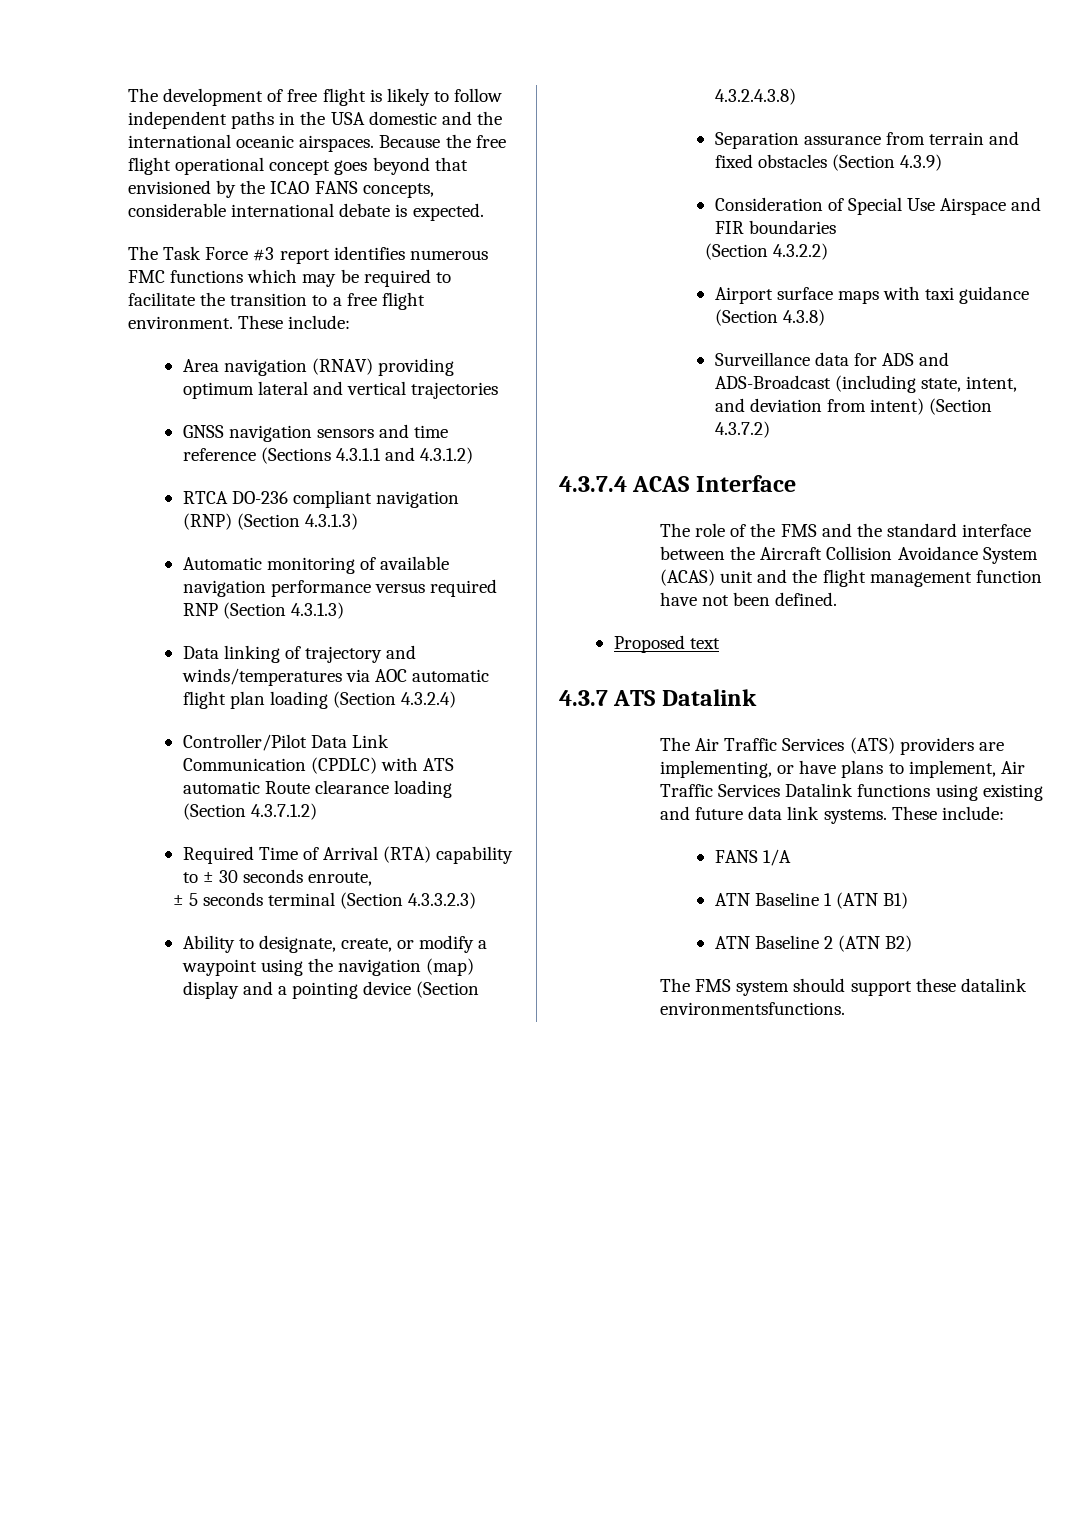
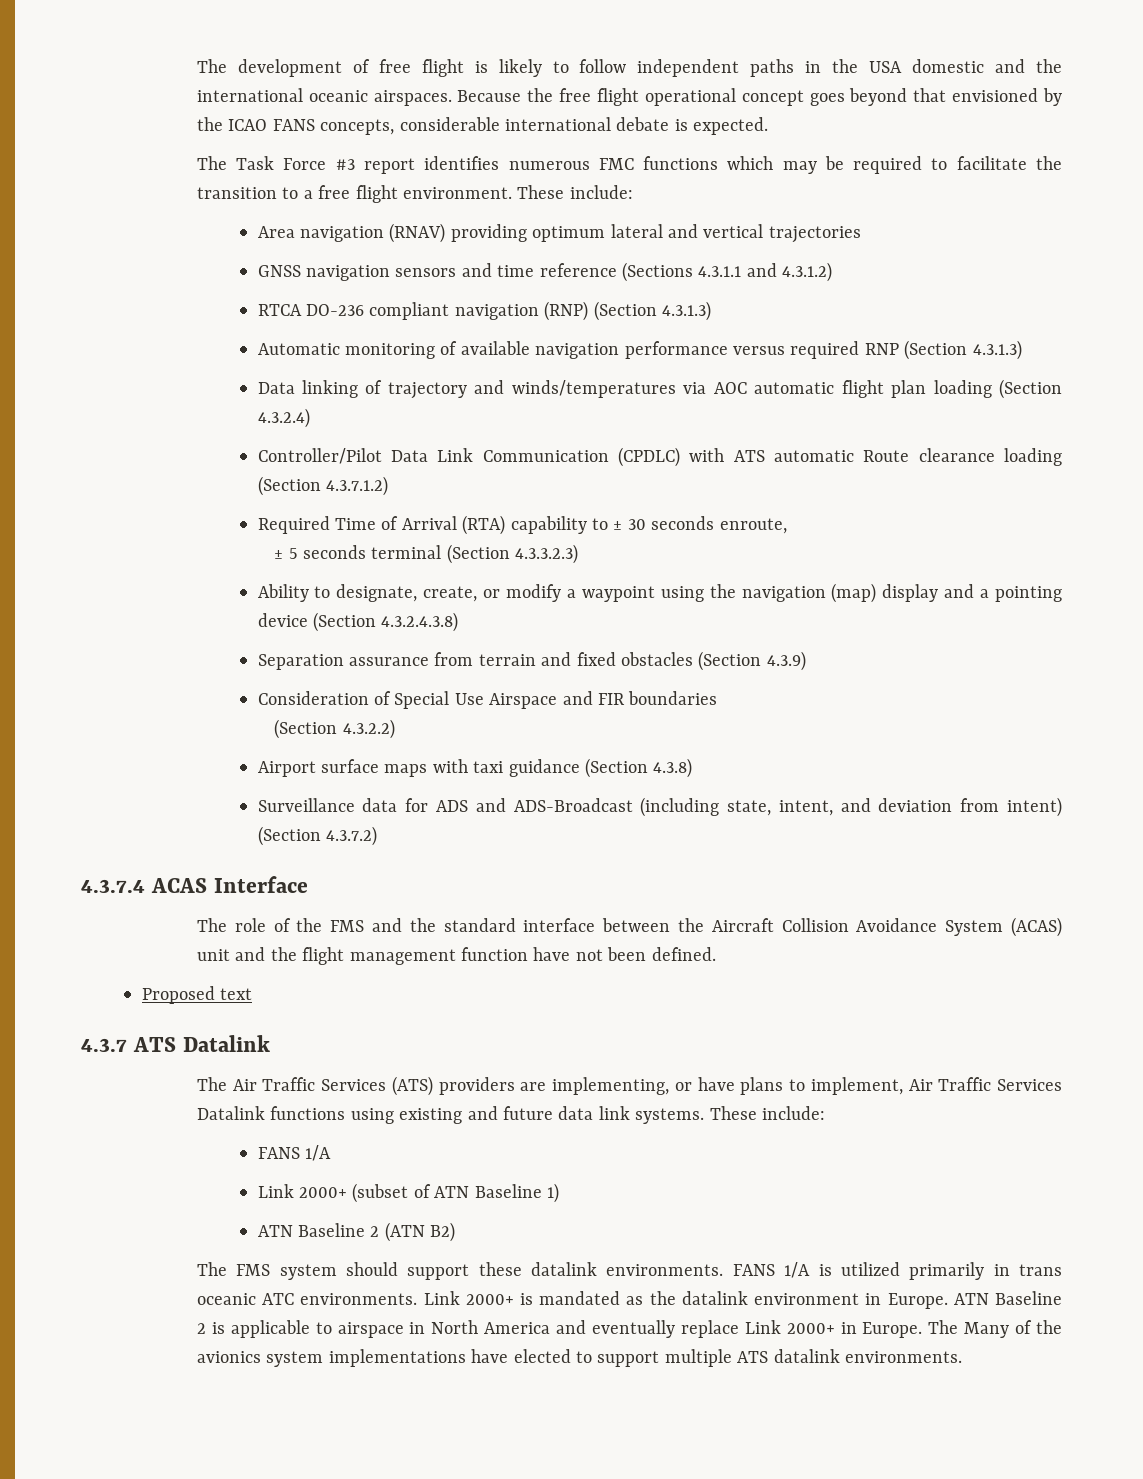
[714,892,909,909] ATN Baseline 1 (ATN B1) -> [257,1183,559,1203] Link 2000+ (subset of ATN Baseline 1)
[659,1002,845,1015] environmentsfunctions. -> [606,1262,1063,1280] [196,1291,1062,1309] [196,1320,1062,1338] [196,1349,962,1367] environments. FANS 1/A is utilized primarily in trans oceanic ATC environments. Link 2000+ is mandated as the datalink environment in Europe. ATN Baseline 2 is applicable to airspace in North America and eventually replace Link 2000+ in Europe. The Many of the avionics system implementations have elected to support multiple ATS datalink environments.

